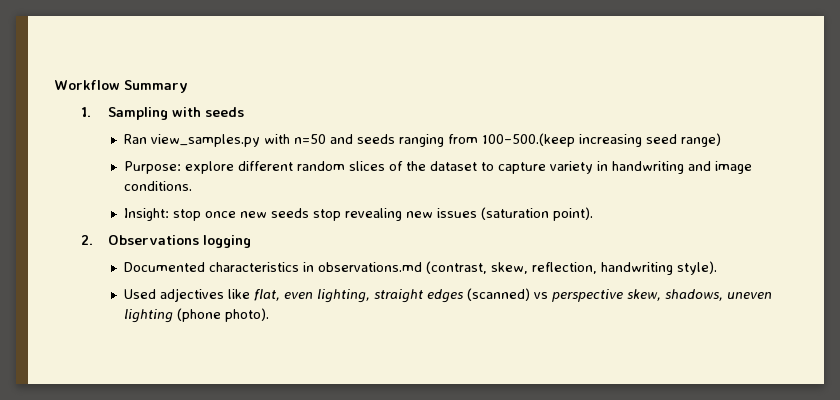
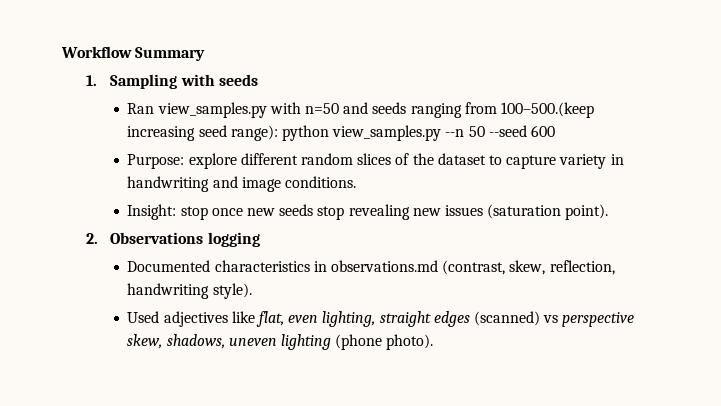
[681,133,722,147] range) -> [230,125,555,141] range): python view_samples.py --n 50 --seed 600

